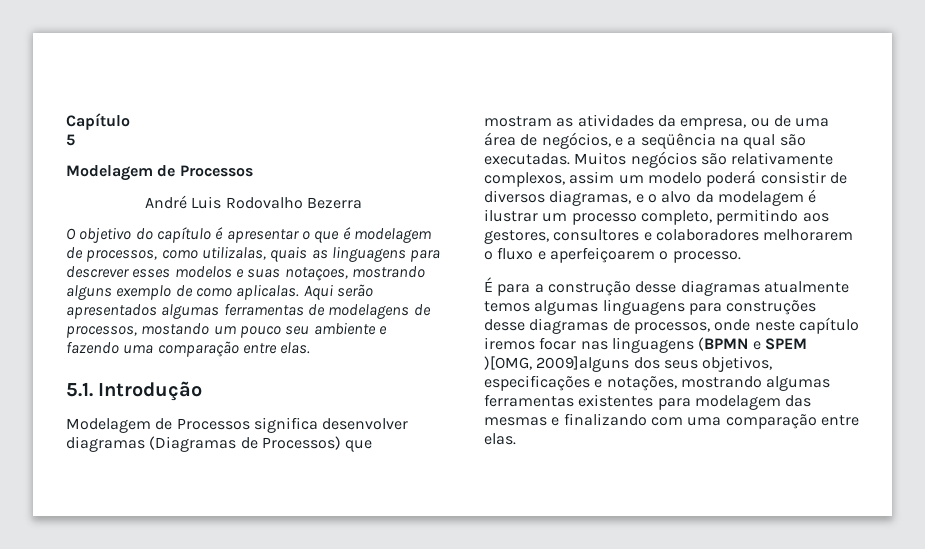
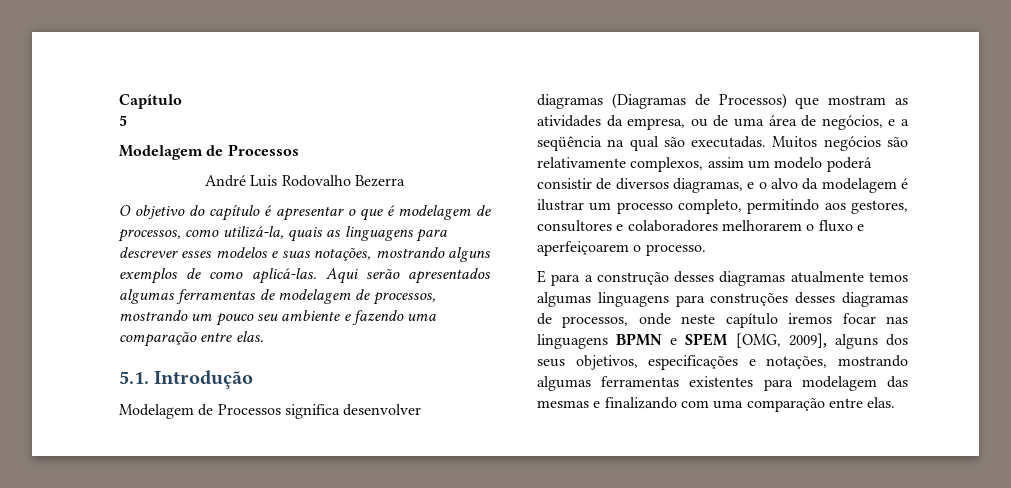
[201,246,266,260] utilizalas, -> [222,226,284,239] utilizá-la,
[284,267,348,281] notaçoes, -> [314,247,372,261] notações,
[116,285,172,300] exemplo -> [119,268,178,284] exemplos
[236,284,300,300] aplicalas. -> [251,268,317,284] aplicá-las.
[328,304,431,319] [66,323,210,338] modelagens de processos, mostando -> [277,289,436,305] [119,310,188,321] modelagem de processos, mostrando
[484,277,493,292] É -> [537,270,546,283] E
[635,281,677,293] desse -> [674,271,715,283] desses
[484,319,525,331] desse -> [795,292,836,304] desses
[698,337,749,351] (BPMN -> [616,333,663,346] BPMN
[484,356,630,372] )[OMG, 2009]alguns -> [735,333,878,349] [OMG, 2009], alguns

